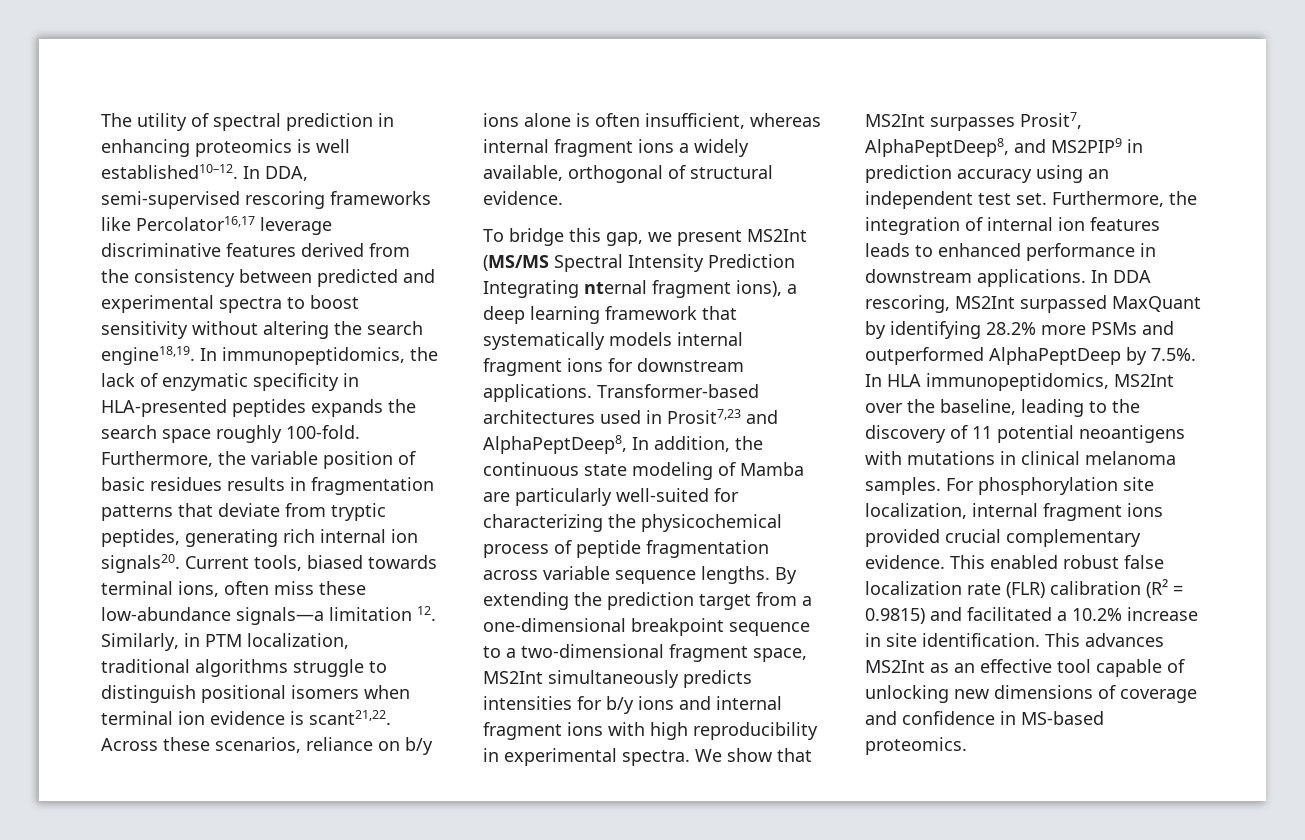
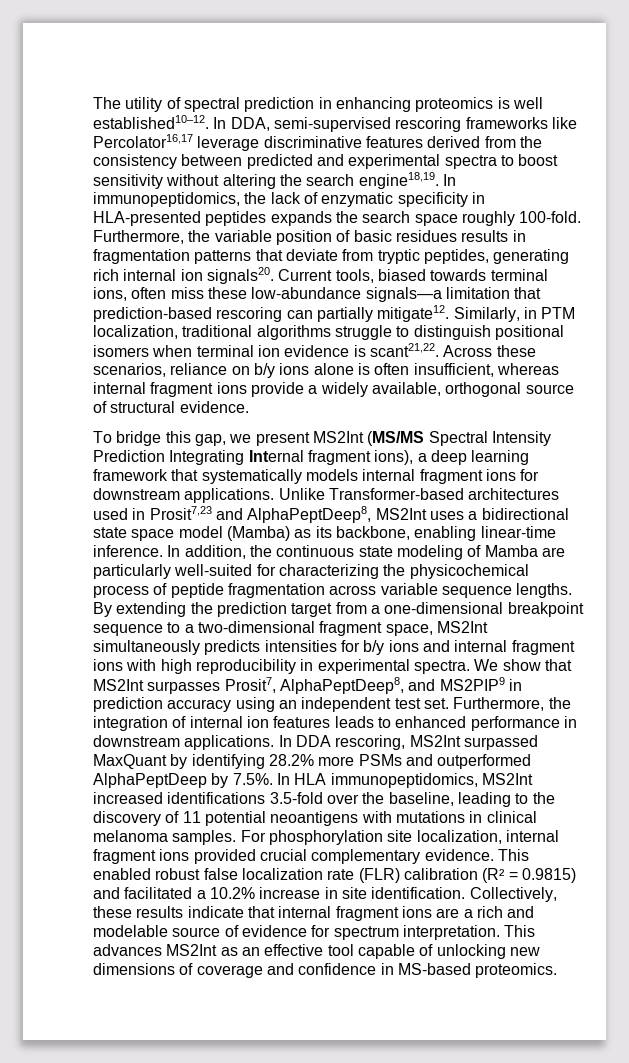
[417,606,436,621] 12. -> [514,287,542,299] [93,305,450,322] that prediction-based rescoring can partially mitigate12.
(674, 146) none -> [250,382,304,397] provide
(663, 174) none -> [525,384,574,394] source
[584,280,647,294] nternal -> [248,450,304,462] Internal
(592, 393) none -> [278,488,325,500] Unlike
(627, 444) none -> [375,508,569,520] [93,526,556,541] [93,545,163,557] MS2Int uses a bidirectional state space model (Mamba) as its backbone, enabling linear-time inference.
(1174, 380) none -> [93,792,323,804] increased identifications 3.5-fold
(1040, 640) none -> [469,887,557,902] [93,906,535,921] [93,925,500,940] Collectively, these results indicate that internal fragment ions are a rich and modelable source of evidence for spectrum interpretation.

